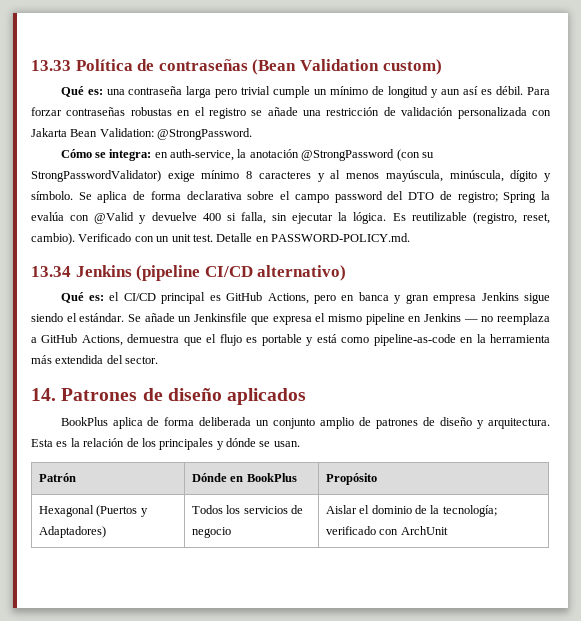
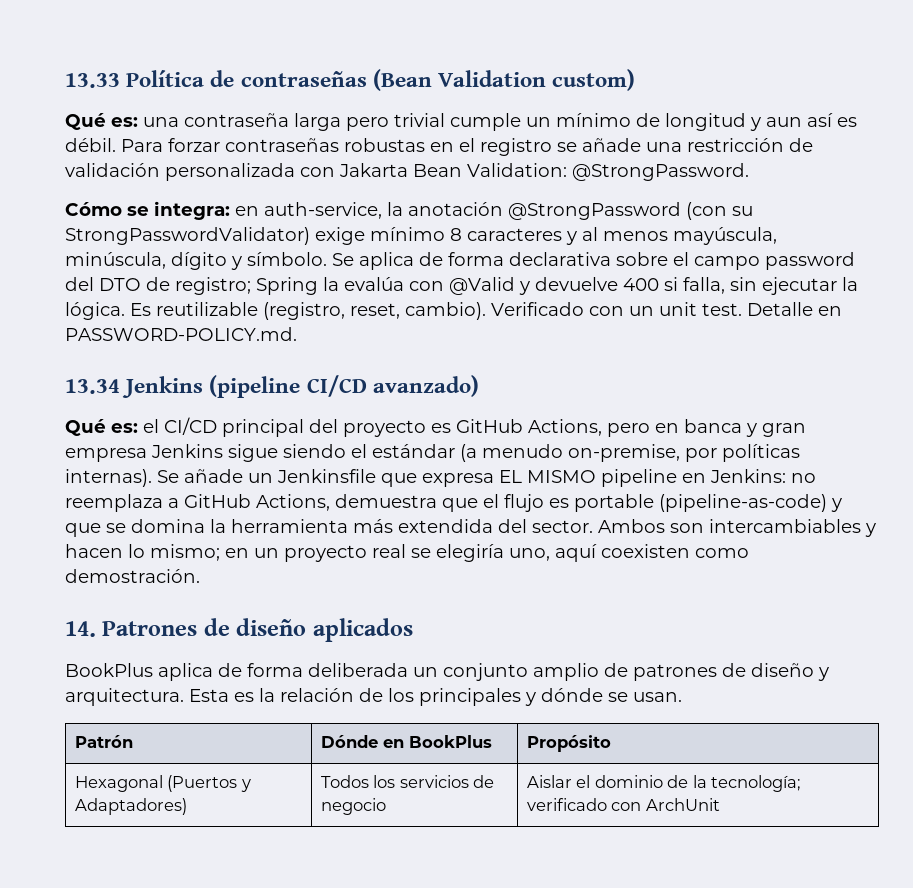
[257,265,347,281] alternativo) -> [372,375,479,397] avanzado)
(206, 298) none -> [309,419,426,437] del proyecto
[79,313,125,322] estándar. -> [372,444,800,462] [65,469,152,487] estándar (a menudo on-premise, por políticas internas).
[315,313,478,325] el mismo pipeline en Jenkins — -> [499,469,786,487] EL MISMO pipeline en Jenkins:
[306,334,474,346] y está como pipeline-as-code en -> [659,494,842,512] [65,519,205,537] (pipeline-as-code) y que se domina
(159, 360) none -> [598,519,876,537] [65,544,749,562] [65,569,200,583] Ambos son intercambiables y hacen lo mismo; en un proyecto real se elegiría uno, aquí coexisten como demostración.

